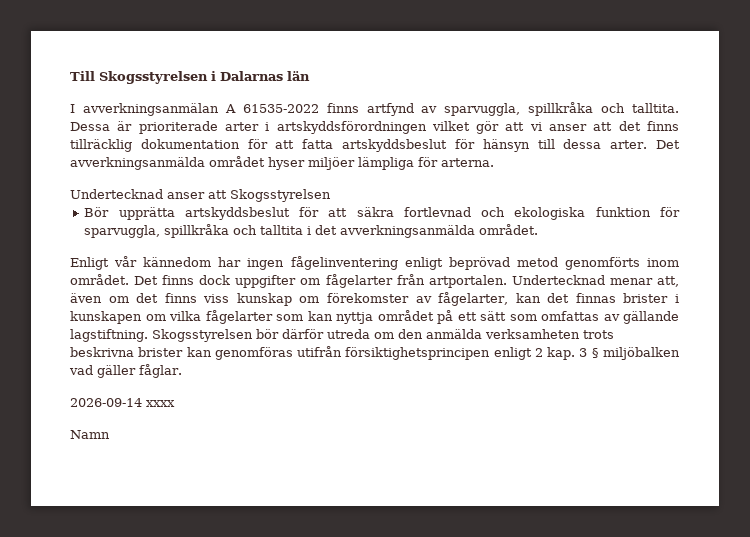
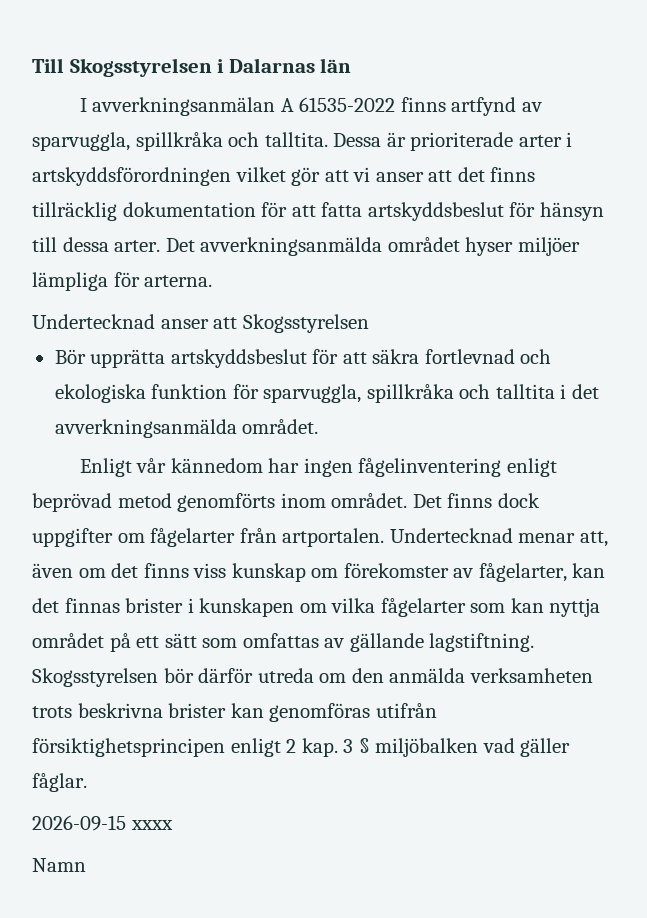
[70,398,142,407] 2026-09-14 -> [32,815,126,831] 2026-09-15

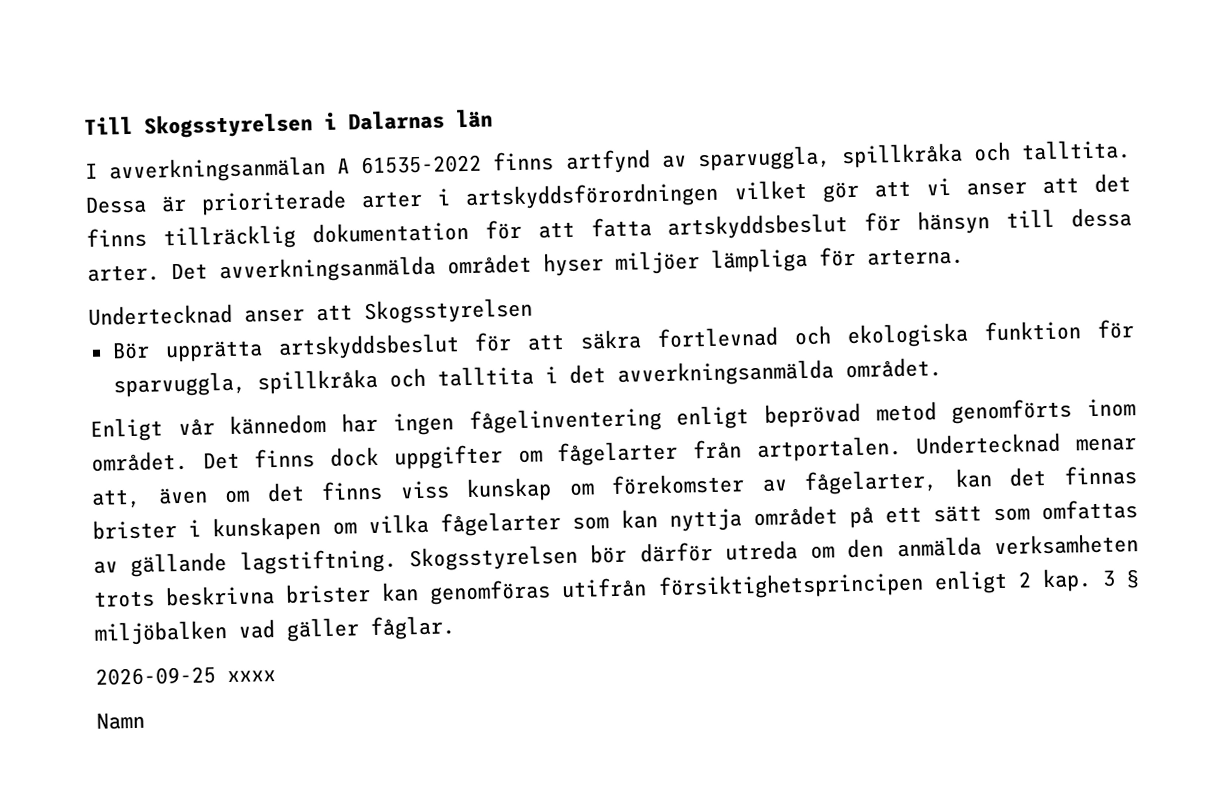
[32,815,126,831] 2026-09-15 -> [95,666,216,686] 2026-09-25

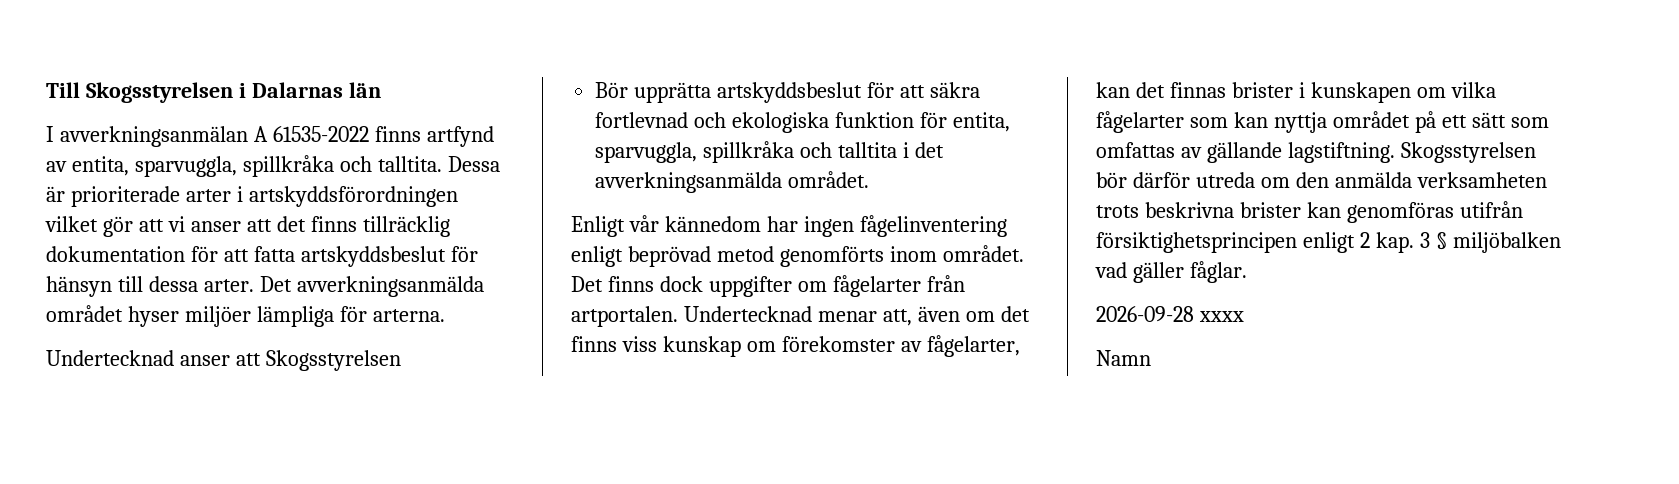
(687, 161) none -> [71,156,129,176] entita,
(1134, 329) none -> [952,112,1010,132] entita,
[95,666,216,686] 2026-09-25 -> [1096,306,1194,322] 2026-09-28

